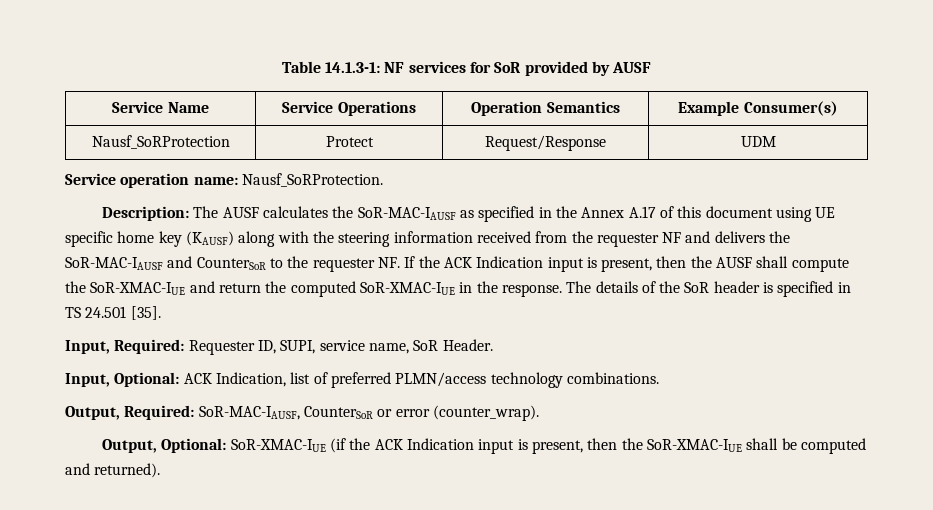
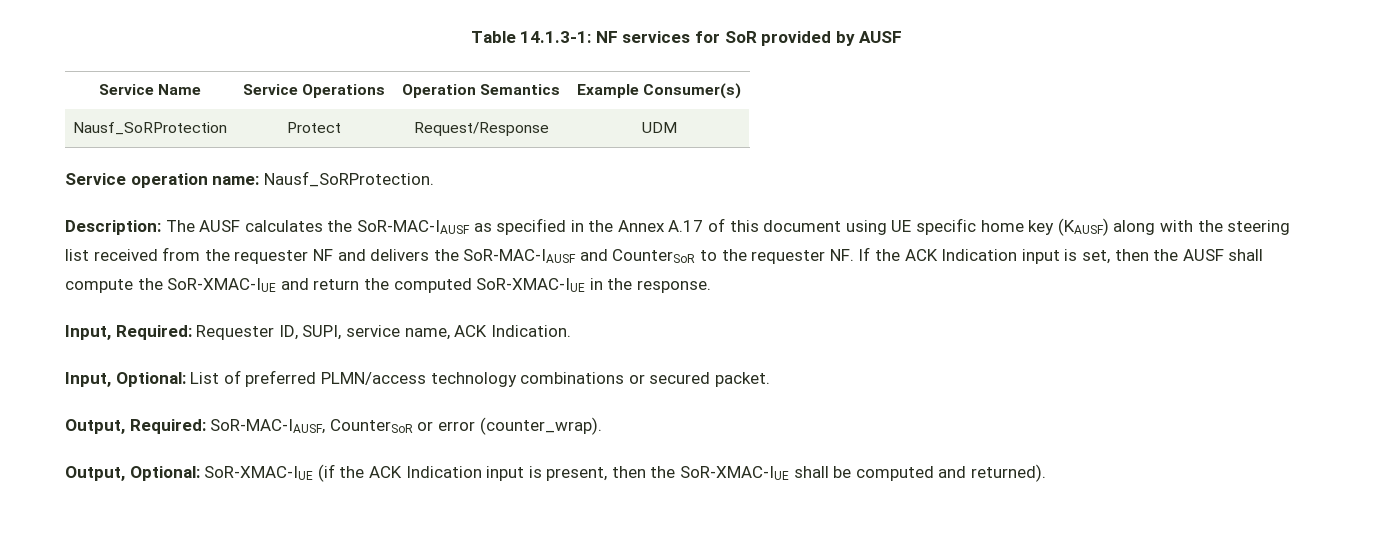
[393,231,473,243] information -> [65,249,89,261] list
[601,258,653,272] present, -> [1081,250,1110,264] set,
[566,281,851,297] [65,306,161,320] The details of the SoR header is specified in TS 24.501 [35]. -> (711, 286) none
[413,339,493,351] SoR Header. -> [454,325,571,337] ACK Indication.
[183,372,311,387] ACK Indication, list -> [190,372,220,384] List
[566,372,659,384] combinations. -> [520,372,770,387] combinations or secured packet.

